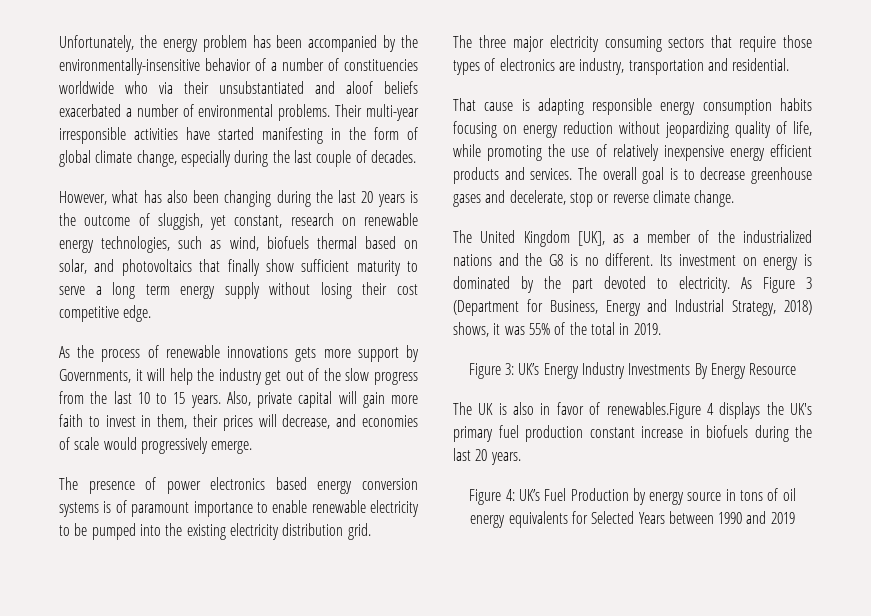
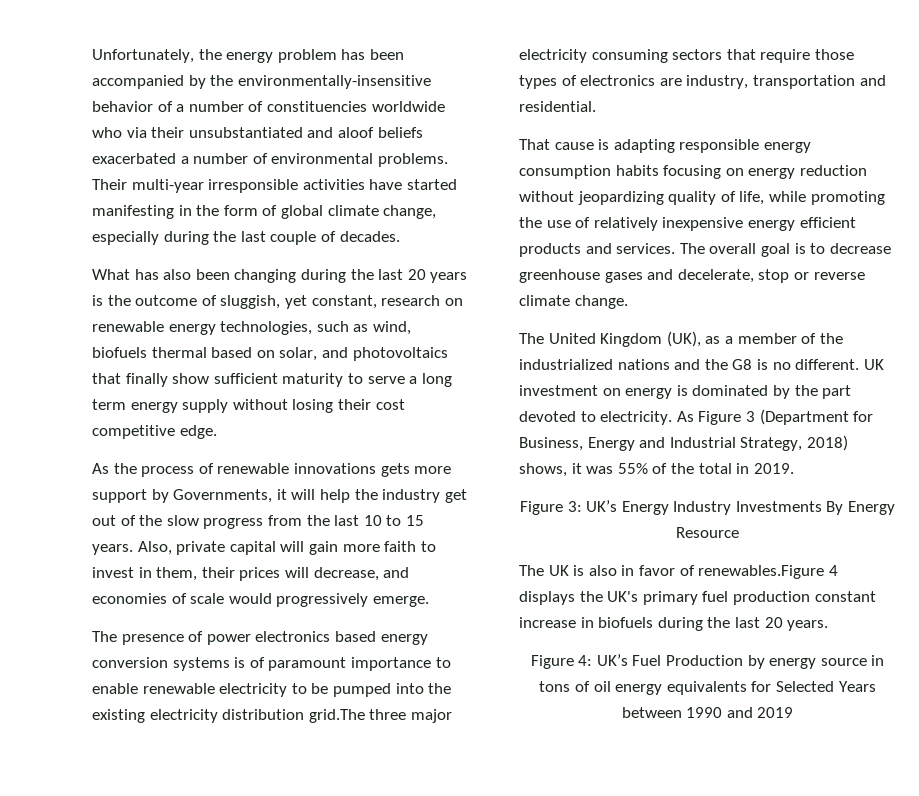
[59,190,139,205] However, what -> [92,269,130,280] What
[347,523,371,540] [453,35,472,48] grid. // The -> [308,709,365,723] grid.The
[578,231,605,246] [UK], -> [666,331,701,347] (UK),
[660,254,673,266] Its -> [863,359,884,370] UK

